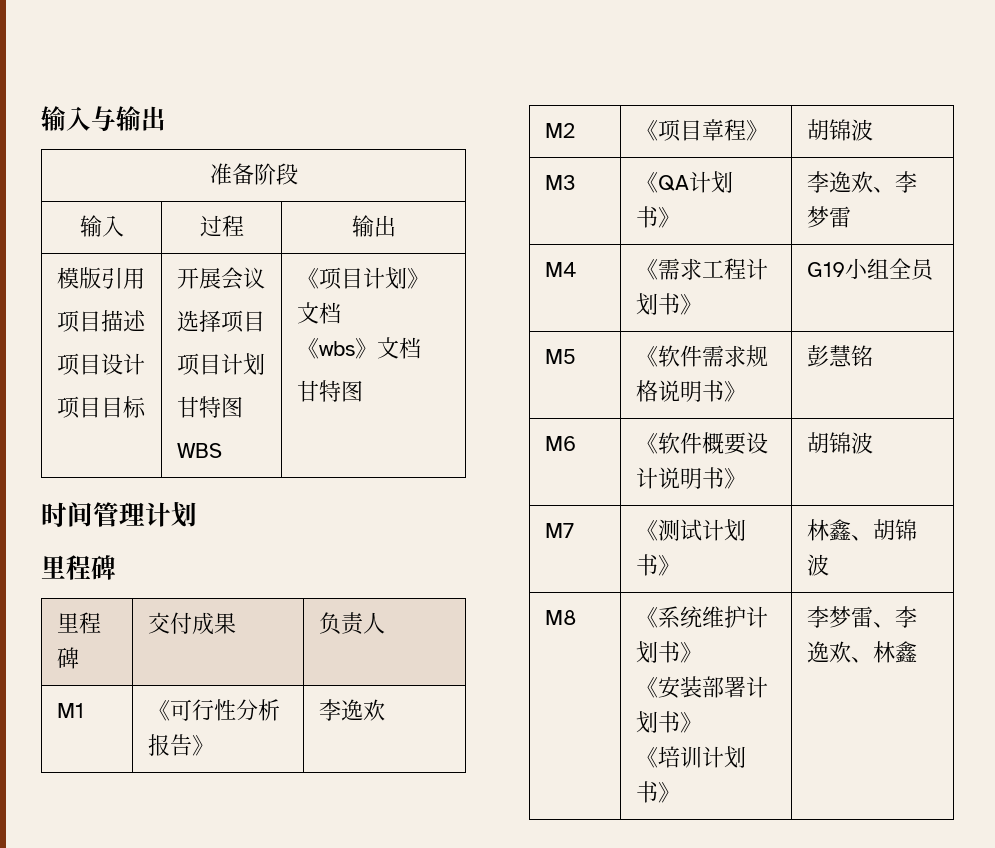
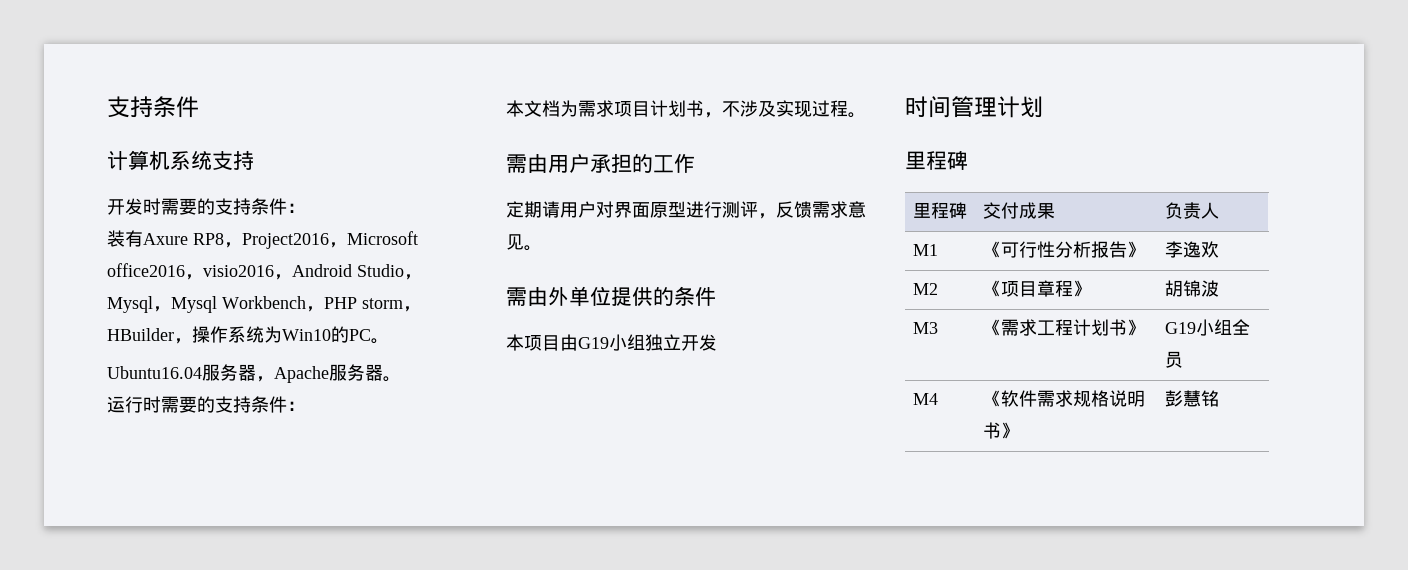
[41,106,166,131] [209,163,298,185] [79,215,124,237] [199,215,244,237] [351,215,396,237] [57,267,146,289] [57,310,147,333] [57,353,146,376] [57,396,147,419] [177,267,266,290] [177,310,266,333] [177,353,266,376] [177,396,244,418] [177,443,223,458] [297,267,430,290] [297,302,342,324] [297,337,422,359] [297,380,364,402] 输入与输出 // 准备阶段 // 输入 | 过程 | 输出 // 模版引用 // 项目描述 // 项目设计 // 项目目标 | 开展会议 // 选择项目 // 项目计划 // 甘特图 // WBS | 《项目计划》文档 // 《wbs》文档 // 甘特图 -> [107,96,199,118] [107,150,254,171] [107,198,305,215] [107,230,418,249] [107,263,422,280] [107,296,421,313] [107,326,389,344] [107,364,401,383] [107,396,305,413] [506,100,866,118] [506,154,695,173] [506,201,866,219] [506,234,542,251] [506,286,716,307] [506,334,717,351] 支持条件 // 计算机系统支持 // 开发时需要的支持条件： // 装有Axure RP8，Project2016，Microsoft office2016，visio2016，Android Studio，Mysql，Mysql Workbench，PHP storm，HBuilder，操作系统为Win10的PC。 // Ubuntu16.04服务器，Apache服务器。 // 运行时需要的支持条件： // 本文档为需求项目计划书，不涉及实现过程。 // 需由用户承担的工作 // 定期请用户对界面原型进行测评，反馈需求意见。 // 需由外单位提供的条件 // 本项目由G19小组独立开发
[636,171,734,193] [636,206,681,228] [807,171,918,193] [807,206,852,228] [545,262,578,277] | 《QA计划书》 | 李逸欢、李梦雷 // M4 -> (938, 328) none
[545,349,577,364] M5 -> [912,393,938,405] M4
[545,436,577,451] [636,432,769,455] [636,467,747,489] [807,432,874,454] [545,523,575,538] [636,519,747,541] [636,554,681,576] [807,519,918,541] [807,554,830,576] [545,610,578,625] [636,606,769,628] [636,641,703,663] [636,676,769,699] [636,711,703,733] [636,746,747,768] [636,781,681,803] [807,606,918,628] [807,641,918,663] // M6 | 《软件概要设计说明书》 | 胡锦波 // M7 | 《测试计划书》 | 林鑫、胡锦波 // M8 | 《系统维护计划书》 // 《安装部署计划书》 // 《培训计划书》 | 李梦雷、李逸欢、林鑫 -> (1219, 398) none

